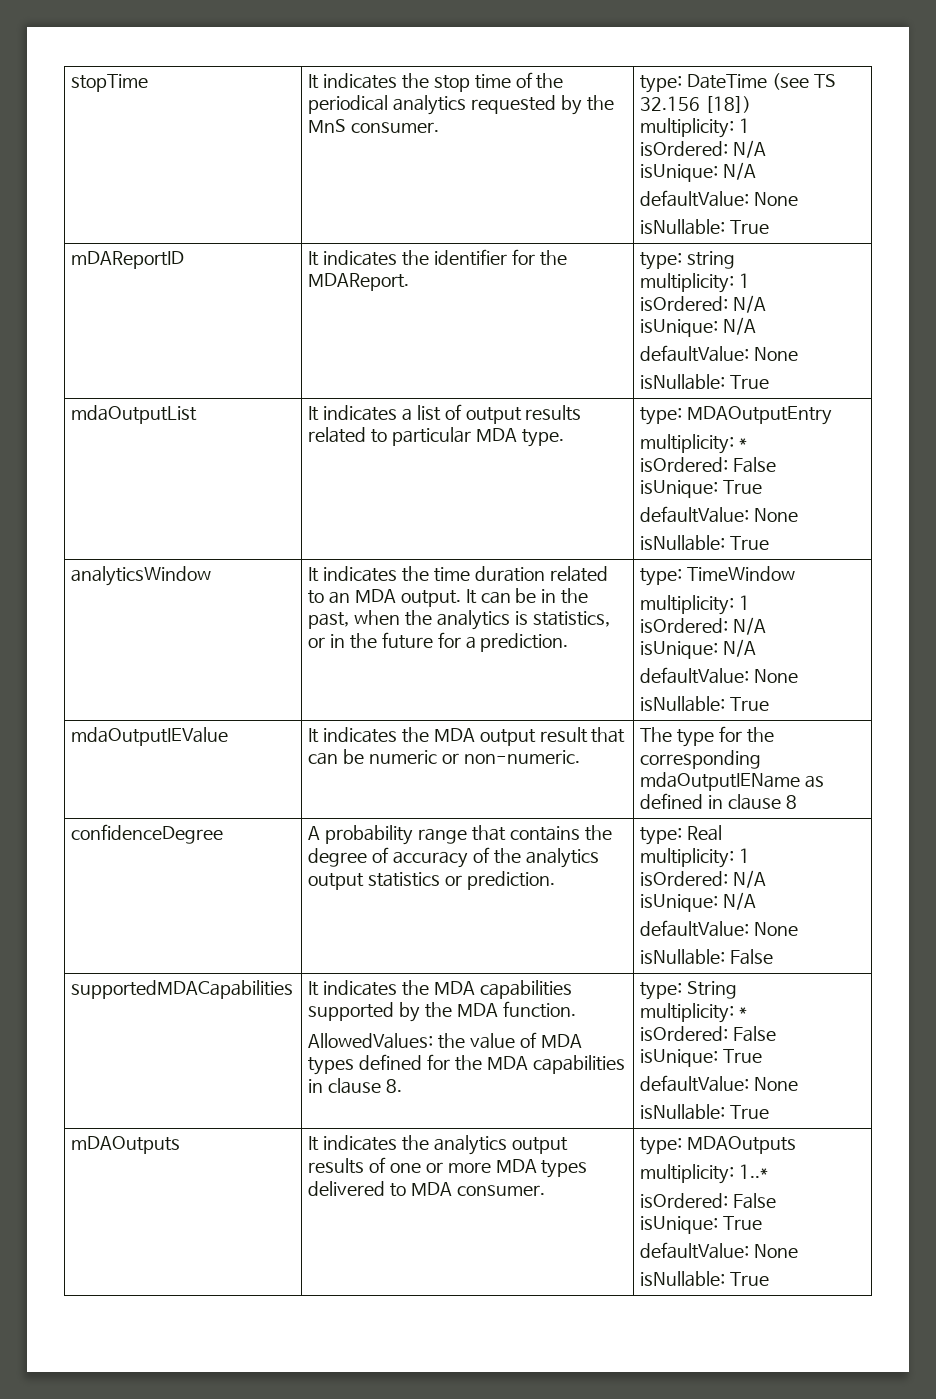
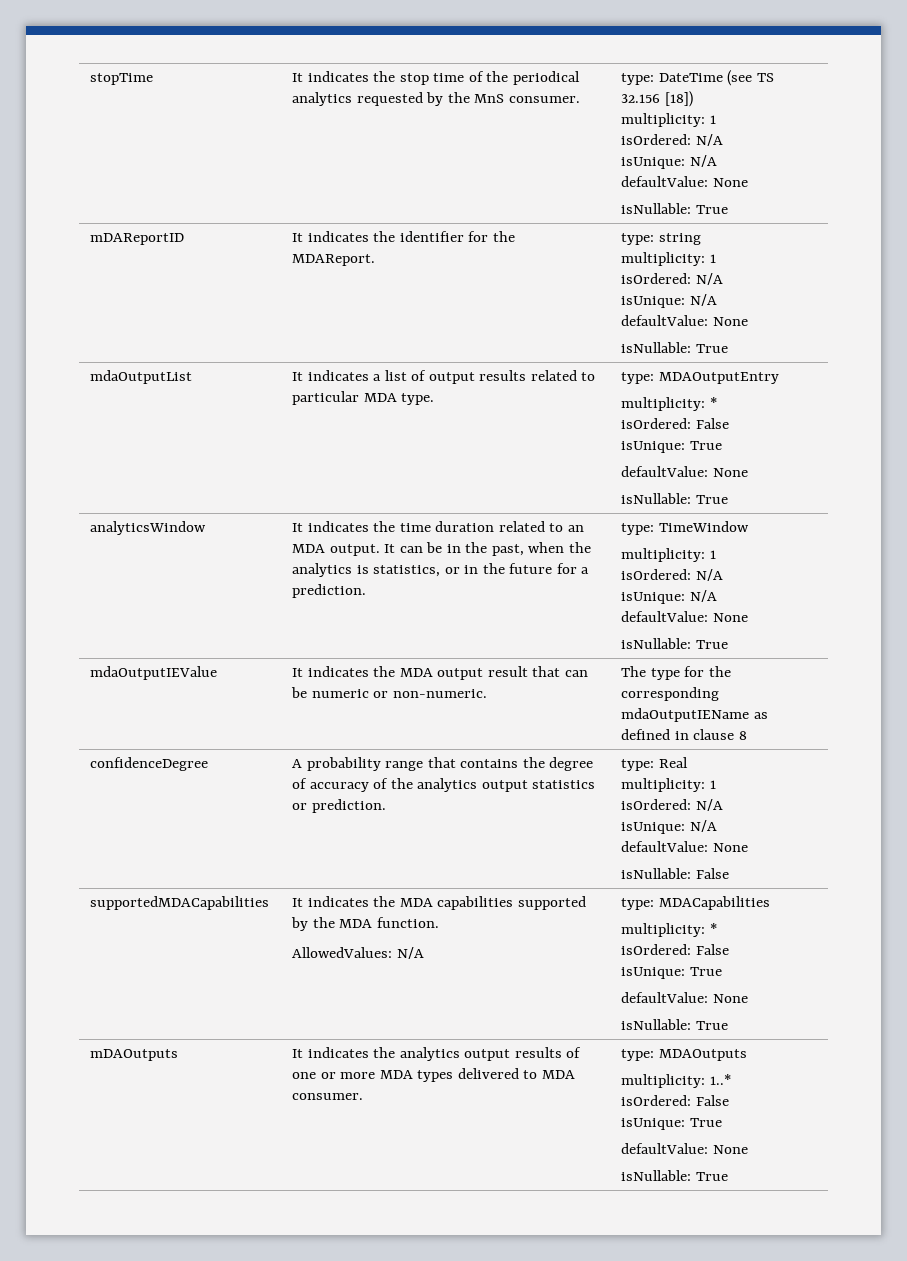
[438,1032,582,1049] [308,1054,625,1075] [308,1078,402,1094] [640,981,738,1000] the value of MDA types defined for the MDA capabilities in clause 8. | type: String -> [396,947,424,959] [621,896,770,910] N/A | type: MDACapabilities

